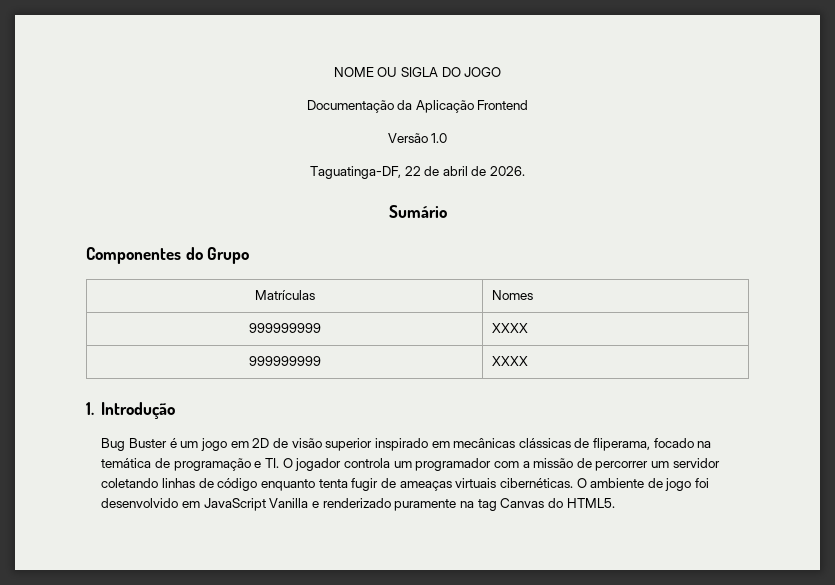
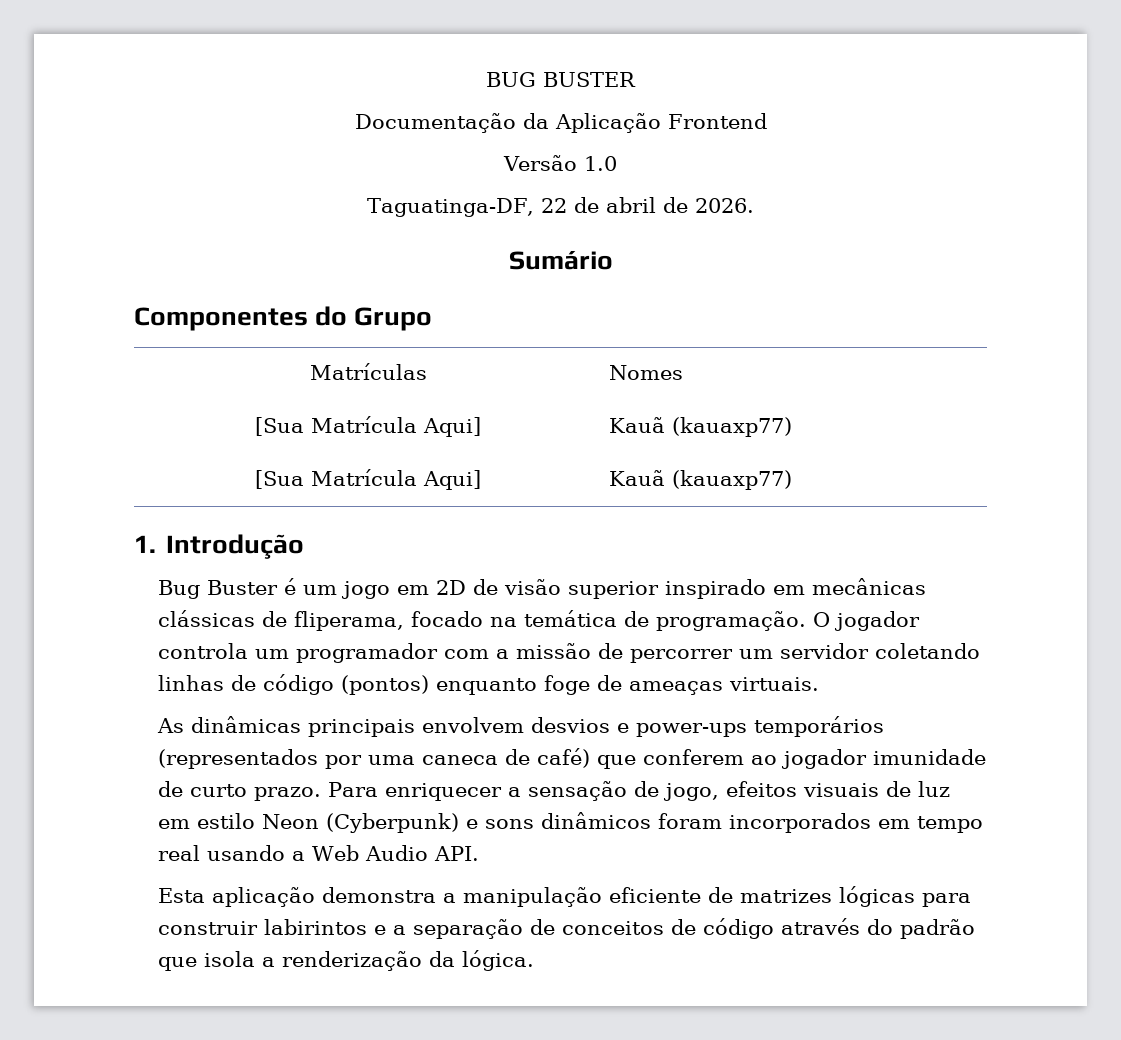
[333,67,502,77] NOME OU SIGLA DO JOGO -> [486,72,636,87] BUG BUSTER
[248,323,321,333] [492,323,529,333] [248,356,321,366] [492,356,529,366] 999999999 | XXXX // 999999999 | XXXX -> [255,416,481,437] [609,417,793,437] [255,469,481,490] [609,470,793,490] [Sua Matrícula Aqui] | Kauã (kauaxp77) // [Sua Matrícula Aqui] | Kauã (kauaxp77)
[173,458,280,471] programação e TI. -> [655,611,806,631] programação.
[261,478,710,491] [101,498,615,511] enquanto tenta fugir de ameaças virtuais cibernéticas. O ambiente de jogo foi desenvolvido em JavaScript Vanilla e renderizado puramente na tag Canvas do HTML5. -> [340,675,819,695] [156,716,884,737] [157,748,986,769] [157,781,950,801] [157,812,983,833] [157,845,479,861] [157,886,971,907] [157,918,975,939] [157,950,534,971] (pontos) enquanto foge de ameaças virtuais. // As dinâmicas principais envolvem desvios e power-ups temporários (representados por uma caneca de café) que conferem ao jogador imunidade de curto prazo. Para enriquecer a sensação de jogo, efeitos visuais de luz em estilo Neon (Cyberpunk) e sons dinâmicos foram incorporados em tempo real usando a Web Audio API. // Esta aplicação demonstra a manipulação eficiente de matrizes lógicas para construir labirintos e a separação de conceitos de código através do padrão que isola a renderização da lógica.

